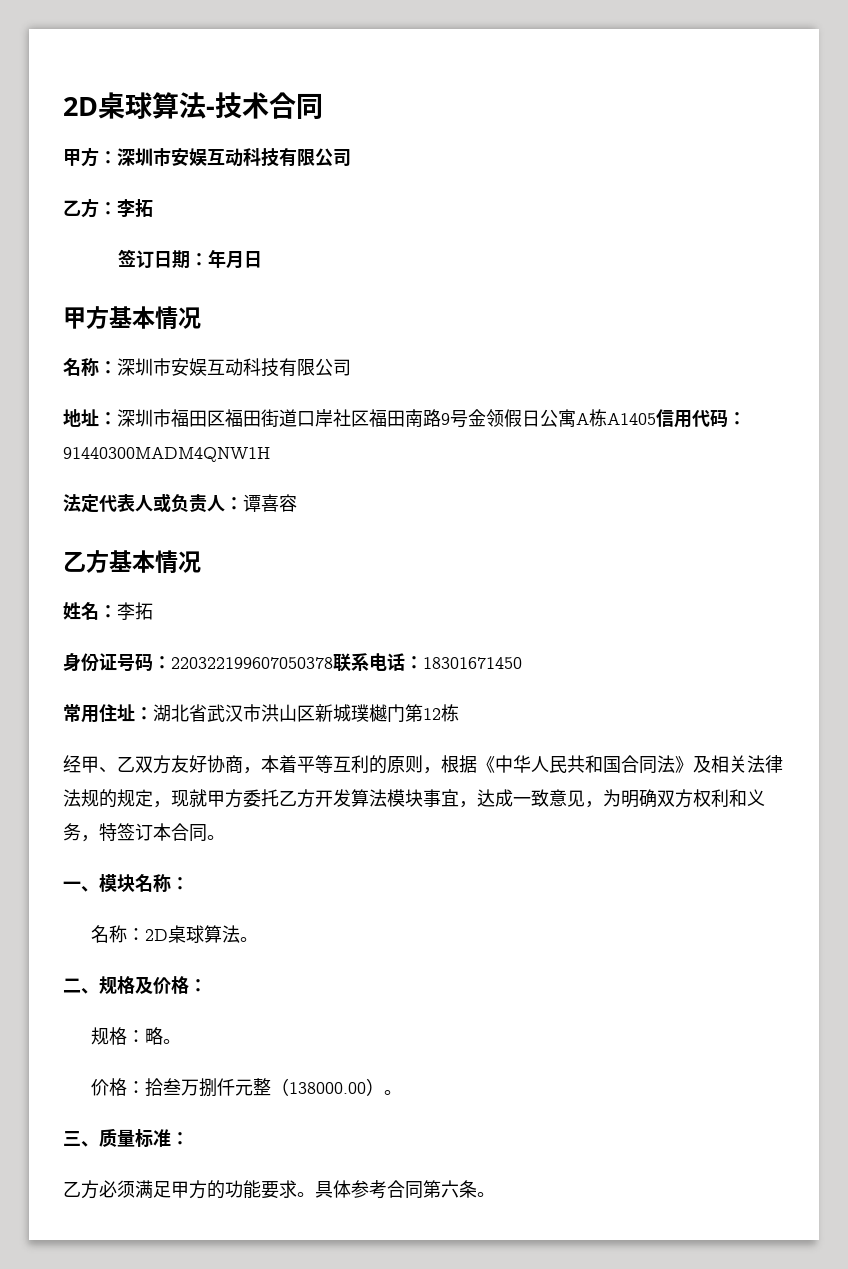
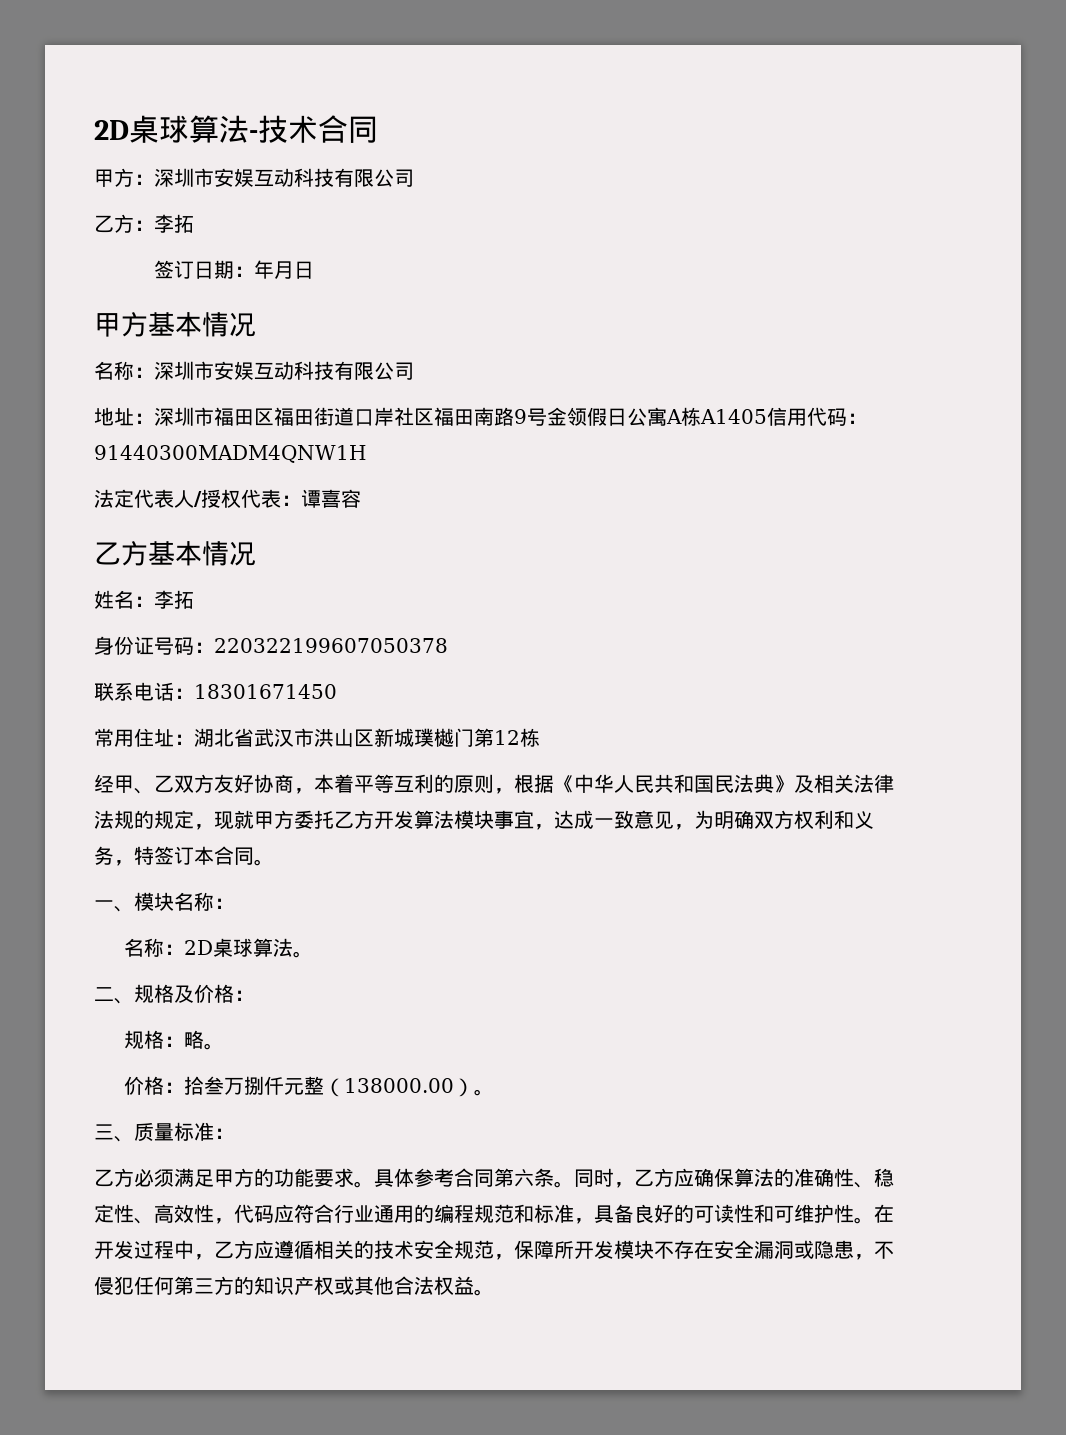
[153,493,225,513] 或负责人 -> [194,489,281,508] /授权代表
(333, 663) none -> (448, 645) //
[621,755,675,774] 合同法 -> [714,774,774,793] 民法典
(495, 1194) none -> [574,1168,894,1188] [94,1204,894,1224] [94,1240,894,1260] [94,1276,494,1296] 同时，乙方应确保算法的准确性、稳定性、高效性，代码应符合行业通用的编程规范和标准，具备良好的可读性和可维护性。在开发过程中，乙方应遵循相关的技术安全规范，保障所开发模块不存在安全漏洞或隐患，不侵犯任何第三方的知识产权或其他合法权益。

